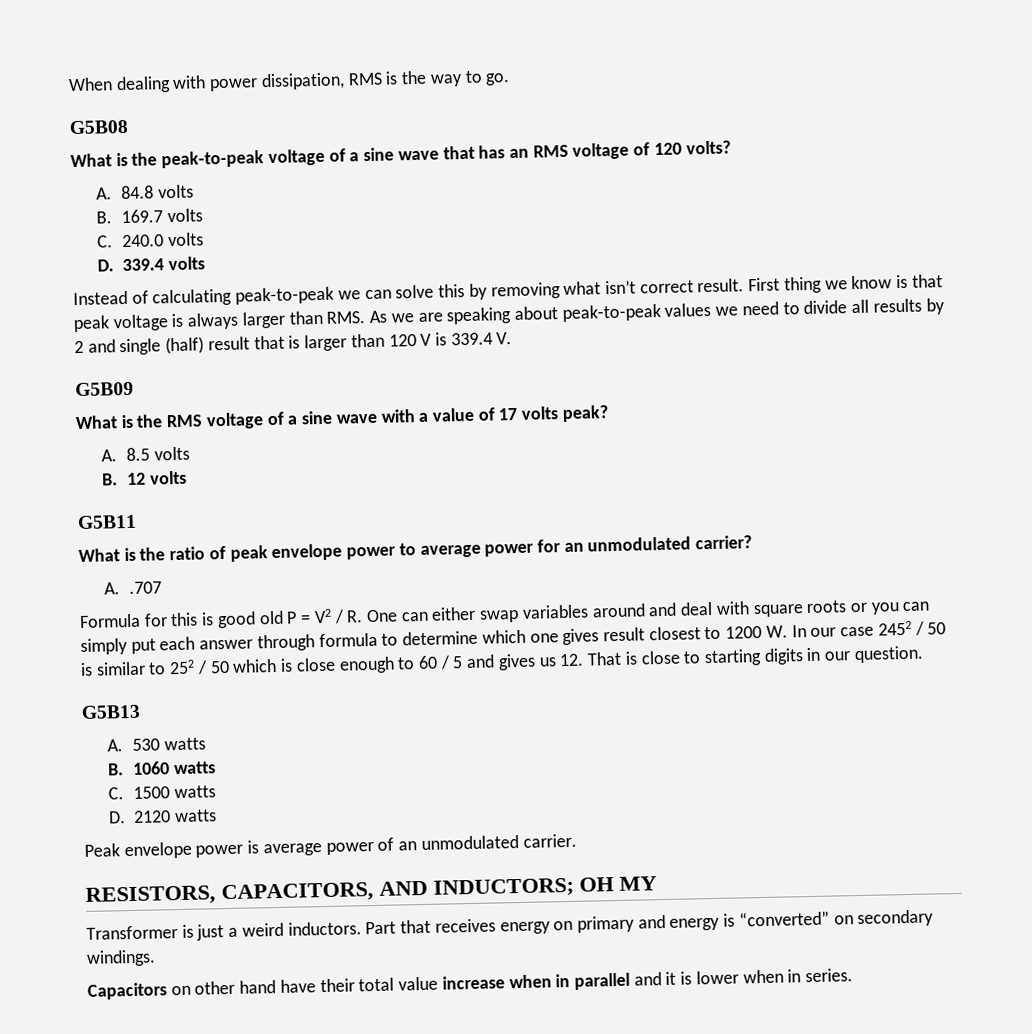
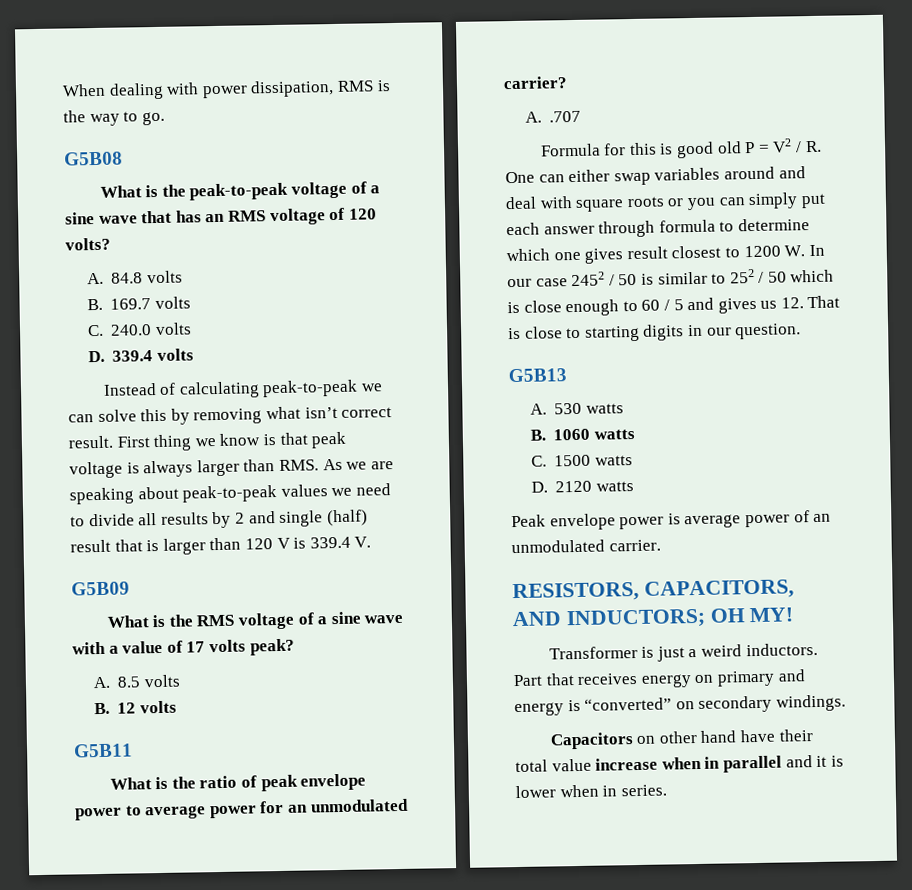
[619,876,657,891] MY -> [749,607,795,623] MY!

